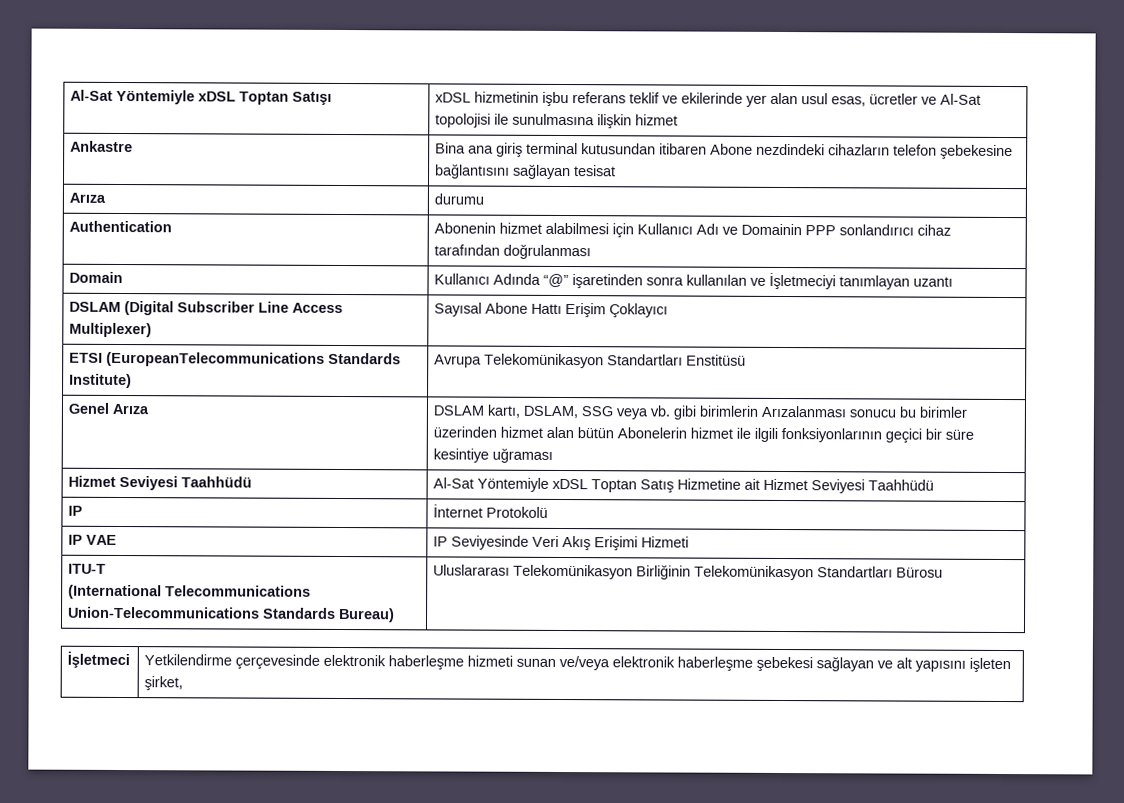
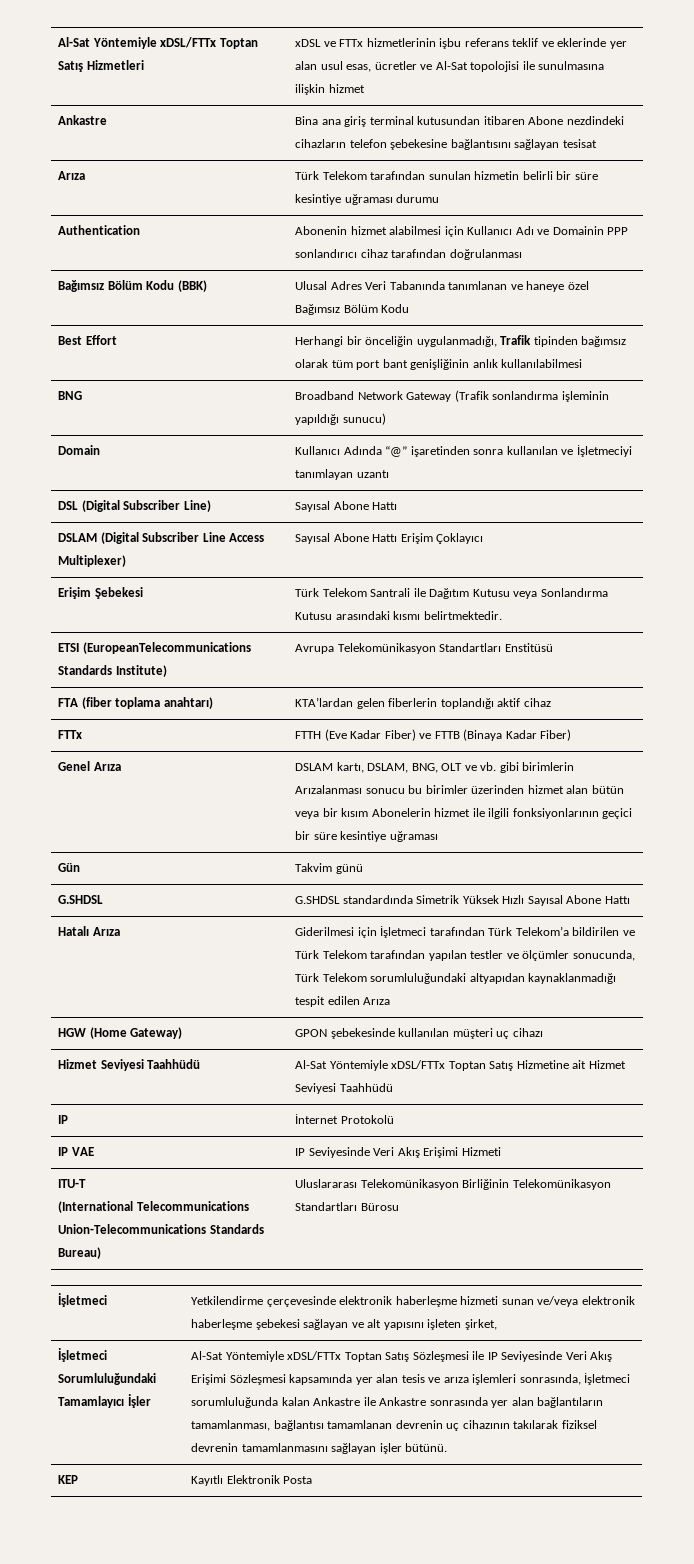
[70,89,333,105] [435,91,540,103] Al-Sat Yöntemiyle xDSL Toptan Satışı | xDSL hizmetinin -> [58,37,258,49] [58,60,144,72] [295,38,436,47] Al-Sat Yöntemiyle xDSL/FTTx Toptan Satış Hizmetleri | xDSL ve FTTx hizmetlerinin
[681,92,744,104] ekilerinde -> [557,38,607,47] eklerinde
(107, 197) none -> [295,171,598,180] [295,194,393,205] Türk Telekom tarafından sunulan hizmetin belirli bir süre kesintiye uğraması
(592, 251) none -> [58,280,207,292] [295,281,589,292] [295,304,410,315] [58,335,117,345] [295,335,627,347] [295,359,583,370] [58,391,83,400] [295,390,609,402] [295,413,386,425] // Bağımsız Bölüm Kodu (BBK) | Ulusal Adres Veri Tabanında tanımlanan ve haneye özel Bağımsız Bölüm Kodu // Best Effort | Herhangi bir önceliğin uygulanmadığı, Trafik tipinden bağımsız olarak tüm port bant genişliğinin anlık kullanılabilmesi // BNG | Broadband Network Gateway (Trafik sonlandırma işleminin yapıldığı sunucu)
(954, 281) none -> [58,500,211,512] [295,501,398,512] // DSL (Digital Subscriber Line) | Sayısal Abone Hattı
(669, 310) none -> [58,587,143,599] [295,588,608,599] [295,611,502,620] // Erişim Şebekesi | Türk Telekom Santrali ile Dağıtım Kutusu veya Sonlandırma Kutusu arasındaki kısmı belirtmektedir.
(747, 360) none -> [58,697,213,709] [295,697,551,709] [58,730,83,739] [295,729,572,741] // FTA (fiber toplama anahtarı) | KTA’lardan gelen fiberlerin toplandığı aktif cihaz // FTTx | FTTH (Eve Kadar Fiber) ve FTTB (Binaya Kadar Fiber)
[581,406,649,420] SSG veya -> [411,763,477,773] BNG, OLT ve
(615, 433) none -> [295,808,369,819] veya bir kısım
(554, 455) none -> [58,863,81,872] [295,863,363,874] [58,895,104,904] [295,895,630,906] [58,926,120,936] [295,926,635,938] [295,950,635,961] [295,973,617,984] [295,996,391,1007] [58,1027,183,1039] [295,1028,543,1039] // Gün | Takvim günü // G.SHDSL | G.SHDSL standardında Simetrik Yüksek Hızlı Sayısal Abone Hattı // Hatalı Arıza | Giderilmesi için İşletmeci tarafından Türk Telekom’a bildirilen ve Türk Telekom tarafından yapılan testler ve ölçümler sonucunda, Türk Telekom sorumluluğundaki altyapıdan kaynaklanmadığı tespit edilen Arıza // HGW (Home Gateway) | GPON şebekesinde kullanılan müşteri uç cihazı
[552,478,589,490] xDSL -> [391,1060,446,1069] xDSL/FTTx
(184, 683) none -> [58,1348,108,1362] [58,1373,157,1385] [58,1394,151,1408] [191,1351,613,1362] [191,1373,631,1385] [191,1397,604,1408] [191,1420,597,1431] [191,1443,448,1454] [58,1475,79,1484] [191,1475,313,1486] // İşletmeci Sorumluluğundaki Tamamlayıcı İşler | Al-Sat Yöntemiyle xDSL/FTTx Toptan Satış Sözleşmesi ile IP Seviyesinde Veri Akış Erişimi Sözleşmesi kapsamında yer alan tesis ve arıza işlemleri sonrasında, İşletmeci sorumluluğunda kalan Ankastre ile Ankastre sonrasında yer alan bağlantıların tamamlanması, bağlantısı tamamlanan devrenin uç cihazının takılarak fiziksel devrenin tamamlanmasını sağlayan işler bütünü. // KEP | Kayıtlı Elektronik Posta

